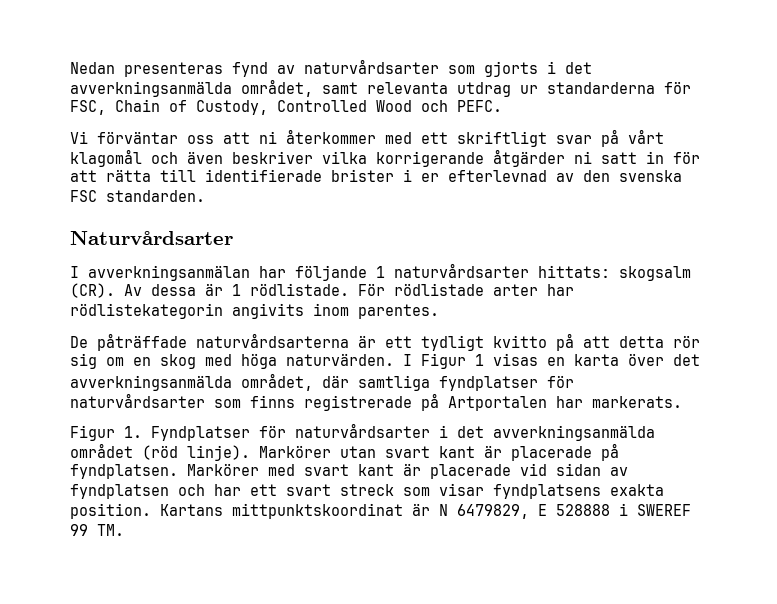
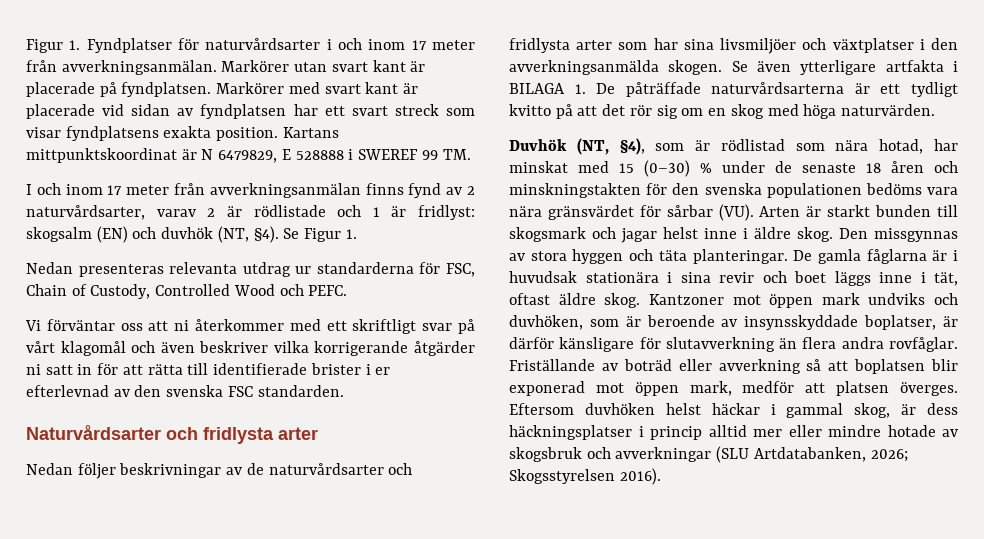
[70,59,592,77] [70,79,358,97] Nedan presenteras fynd av naturvårdsarter som gjorts i det avverkningsanmälda området, samt -> [26,38,475,53] [26,60,426,75] [26,82,419,97] [26,104,475,119] [26,126,339,141] [26,148,471,163] [26,183,476,198] [26,205,475,220] [26,226,357,243] [26,262,164,277] Figur 1. Fyndplatser för naturvårdsarter i och inom 17 meter från avverkningsanmälan. Markörer utan svart kant är placerade på fyndplatsen. Markörer med svart kant är placerade vid sidan av fyndplatsen har ett svart streck som visar fyndplatsens exakta position. Kartans mittpunktskoordinat är N 6479829, E 528888 i SWEREF 99 TM. // I och inom 17 meter från avverkningsanmälan finns fynd av 2 naturvårdsarter, varav 2 är rödlistade och 1 är fridlyst: skogsalm (EN) och duvhök (NT, §4). Se Figur 1. // Nedan presenteras
[70,263,691,281] [70,283,574,298] [70,303,439,319] // I avverkningsanmälan har följande 1 naturvårdsarter hittats: skogsalm (CR). Av dessa är 1 rödlistade. För rödlistade arter har rödlistekategorin angivits inom parentes. // -> [166,427,318,444] [26,463,413,479] [509,38,958,54] [509,60,958,75] [509,83,586,94] och fridlysta arter // Nedan följer beskrivningar av de naturvårdsarter och fridlysta arter som har sina livsmiljöer och växtplatser i den avverkningsanmälda skogen. Se även ytterligare artfakta i BILAGA 1.
[619,336,664,348] detta -> [602,104,626,116] det
[403,353,700,369] [70,373,574,391] [70,393,682,411] [70,423,655,441] [70,443,619,461] [70,463,628,479] [70,483,664,499] [70,503,691,519] [70,524,124,536] I Figur 1 visas en karta över det avverkningsanmälda området, där samtliga fyndplatser för naturvårdsarter som finns registrerade på Artportalen har markerats. // Figur 1. Fyndplatser för naturvårdsarter i det avverkningsanmälda området (röd linje). Markörer utan svart kant är placerade på fyndplatsen. Markörer med svart kant är placerade vid sidan av fyndplatsen och har ett svart streck som visar fyndplatsens exakta position. Kartans mittpunktskoordinat är N 6479829, E 528888 i SWEREF 99 TM. -> [509,138,958,155] [509,160,958,177] [509,183,958,198] [509,204,959,221] [509,227,958,243] [509,249,958,264] [509,271,958,286] [509,293,958,308] [509,315,958,330] [509,337,958,352] [509,359,958,374] [509,381,958,396] [509,403,958,418] [509,425,958,440] [509,446,908,463] [509,468,661,485] // Duvhök (NT, §4), som är rödlistad som nära hotad, har minskat med 15 (0–30) % under de senaste 18 åren och minskningstakten för den svenska populationen bedöms vara nära gränsvärdet för sårbar (VU). Arten är starkt bunden till skogsmark och jagar helst inne i äldre skog. Den missgynnas av stora hyggen och täta planteringar. De gamla fåglarna är i huvudsak stationära i sina revir och boet läggs inne i tät, oftast äldre skog. Kantzoner mot öppen mark undviks och duvhöken, som är beroende av insynsskyddade boplatser, är därför känsligare för slutavverkning än flera andra rovfåglar. Friställande av boträd eller avverkning så att boplatsen blir exponerad mot öppen mark, medför att platsen överges. Eftersom duvhöken helst häckar i gammal skog, är dess häckningsplatser i princip alltid mer eller mindre hotade av skogsbruk och avverkningar (SLU Artdatabanken, 2026; Skogsstyrelsen 2016).

